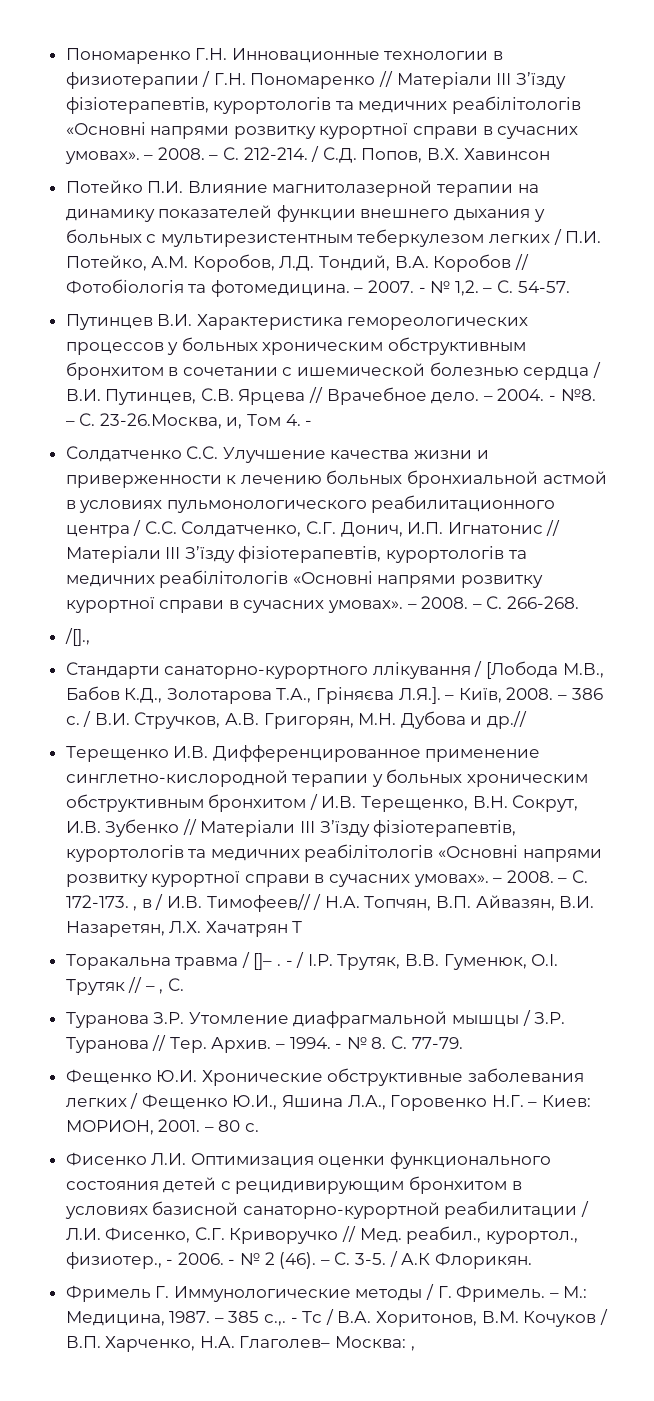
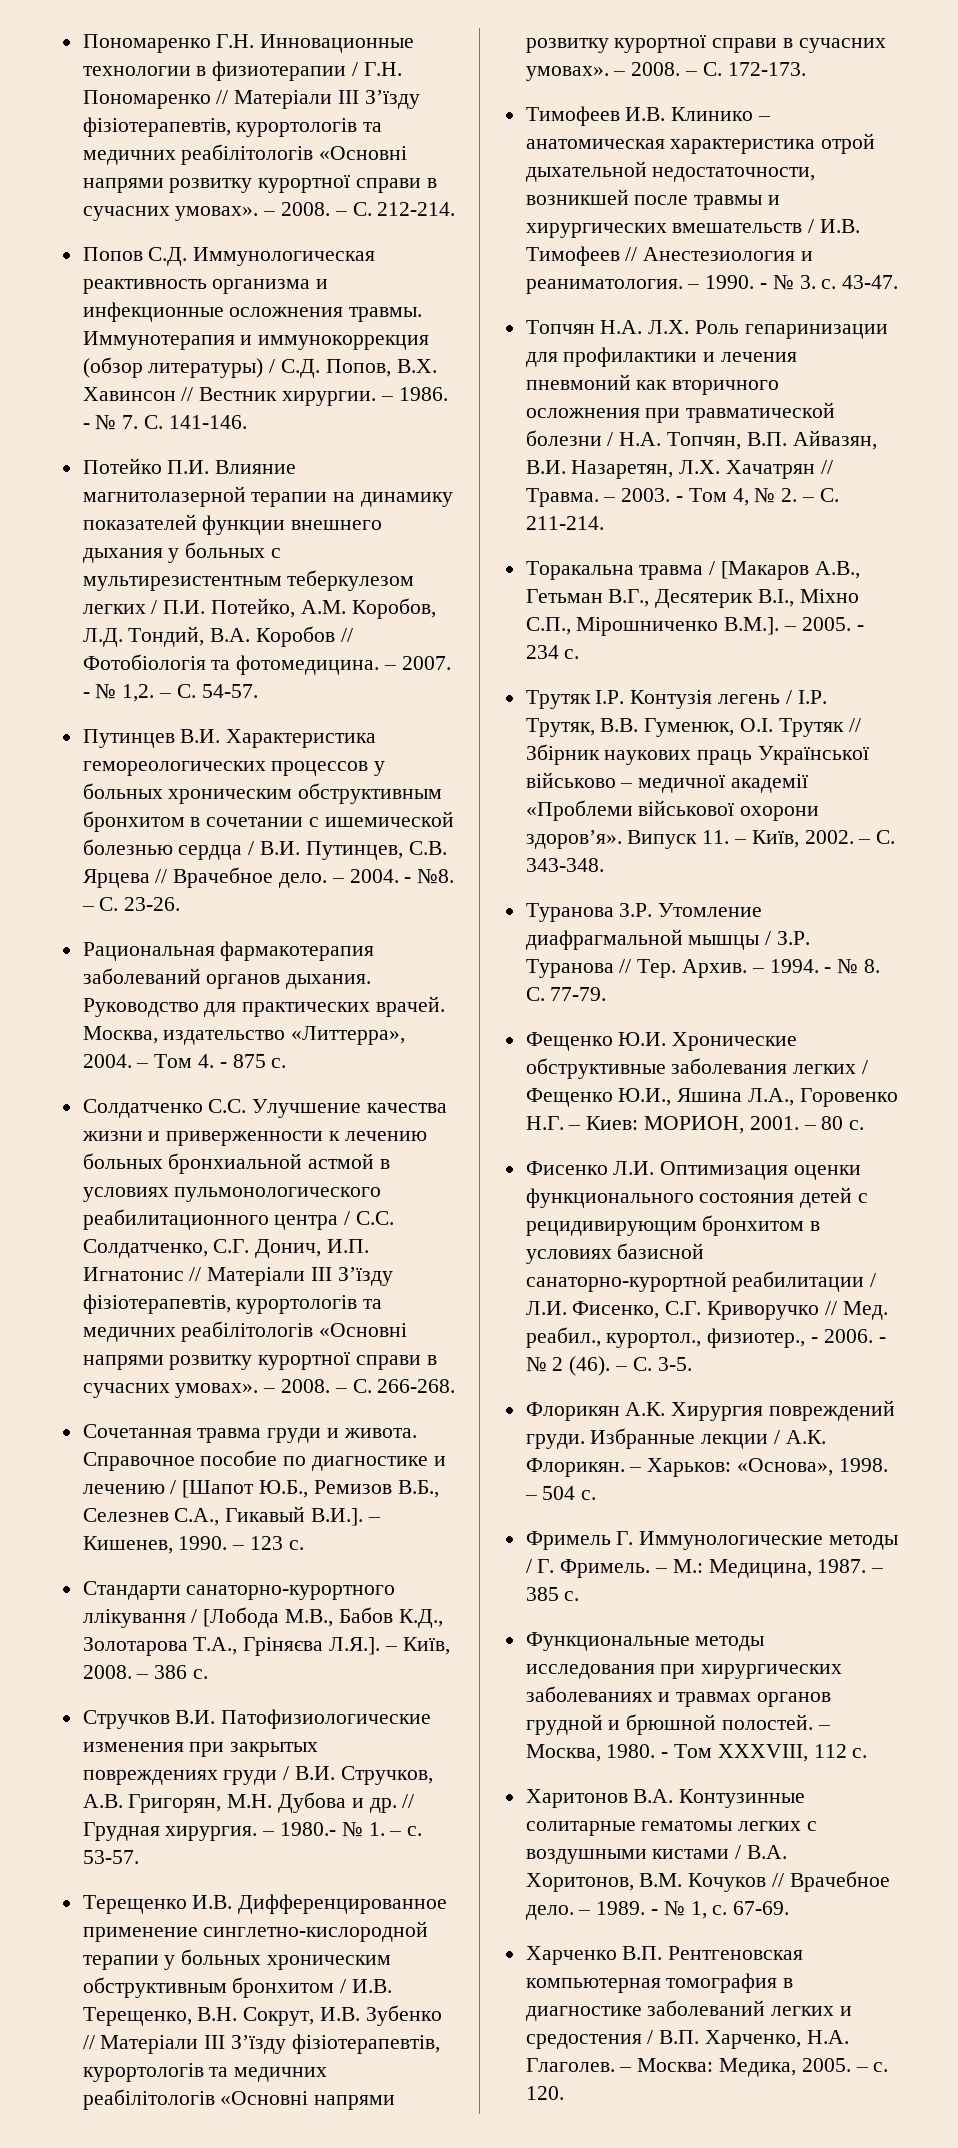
(308, 153) none -> [82,247,376,266] [82,279,329,294] [82,302,423,322] [82,331,430,350] [82,357,264,378] // Попов С.Д. Иммунологическая реактивность организма и инфекционные осложнения травмы. Иммунотерапия и иммунокоррекция (обзор литературы)
(550, 154) none -> [181,387,448,406] [82,415,247,430] // Вестник хирургии. – 1986. - № 7. С. 141-146.
[99,413,243,429] 23-26.Москва, и, -> [124,897,181,911] [82,941,375,961] [82,968,372,989] [82,996,446,1017] [82,1026,406,1045] [82,1054,149,1068] 23-26. // Рациональная фармакотерапия заболеваний органов дыхания. Руководство для практических врачей. Москва, издательство «Литтерра», 2004. –
(313, 423) none -> [232,1054,287,1068] 875 с.
[64,628,90,646] /[]., -> [82,1424,417,1443] [82,1450,446,1471] [82,1480,439,1498] [82,1506,380,1526] [82,1536,304,1554] Сочетанная травма груди и живота. Справочное пособие по диагностике и лечению / [Шапот Ю.Б., Ремизов В.Б., Селезнев С.А., Гикавый В.И.]. – Кишенев, 1990. – 123 с.
(80, 720) none -> [82,1709,432,1729] [82,1742,319,1757] [82,1770,278,1785] // Стручков В.И. Патофизиологические изменения при закрытых повреждениях груди
[487,711,528,729] др.// -> [369,1794,415,1813] [82,1822,423,1841] [82,1850,139,1864] др. // Грудная хирургия. – 1980.- № 1. – с. 53-57.
[133,894,311,912] , в / И.В. Тимофеев// -> [525,106,771,126] [525,133,876,154] [525,161,816,182] [525,189,781,210] [525,219,861,238] [525,246,814,266] [525,275,899,294] [525,320,888,339] [525,347,798,367] [525,374,780,395] [525,402,836,423] [525,430,602,446] // Тимофеев И.В. Клинико – анатомическая характеристика отрой дыхательной недостаточности, возникшей после травмы и хирургических вмешательств / И.В. Тимофеев // Анестезиология и реаниматология. – 1990. - № 3. с. 43-47. // Топчян Н.А. Л.Х. Роль гепаринизации для профилактики и лечения пневмоний как вторичного осложнения при травматической болезни
[292,921,303,933] [65,952,293,970] Т // Торакальна травма / []– . - -> [820,460,833,474] [525,488,839,507] [525,516,604,530] [525,561,860,580] [525,589,859,608] [525,617,864,636] [525,645,580,659] [525,690,781,709] // Травма. – 2003. - Том 4, № 2. – С. 211-214. // Торакальна травма / [Макаров А.В., Гетьман В.Г., Десятерик В.І., Міхно С.П., Мірошниченко В.М.]. – 2005. - 234 с. // Трутяк І.Р. Контузія легень
[145,978,185,994] – , С. -> [525,744,870,765] [525,772,809,793] [525,800,820,821] [525,830,896,849] [525,858,604,872] Збірник наукових праць Української військово – медичної академії «Проблеми військової охорони здоров’я». Випуск 11. – Київ, 2002. – С. 343-348.
[389,1251,532,1269] / А.К Флорикян. -> [525,1400,896,1421] [525,1428,826,1449] [525,1458,888,1477] [524,1486,597,1500] // Флорикян А.К. Хирургия повреждений груди. Избранные лекции / А.К. Флорикян. – Харьков: «Основа», 1998. – 504 с.
[264,1311,323,1326] с.,. - Тс -> [564,1591,580,1601] [525,1632,765,1651] [525,1664,843,1679] [525,1686,832,1707] [525,1714,830,1735] [525,1744,868,1762] [525,1789,806,1808] [525,1821,818,1836] [525,1849,730,1864] с. // Функциональные методы исследования при хирургических заболеваниях и травмах органов грудной и брюшной полостей. – Москва, 1980. - Том ХХХVІІІ, 112 с. // Харитонов В.А. Контузинные солитарные гематомы легких с воздушными кистами
[599,1309,608,1325] [65,1336,415,1352] / В.П. Харченко, Н.А. Глаголев– Москва: , -> [772,1871,890,1892] [525,1901,790,1920] [525,1946,804,1965] [525,1973,794,1993] [525,2000,853,2021] [525,2030,849,2049] [525,2058,889,2077] [525,2086,564,2100] // Врачебное дело. – 1989. - № 1, с. 67-69. // Харченко В.П. Рентгеновская компьютерная томография в диагностике заболеваний легких и средостения / В.П. Харченко, Н.А. Глаголев. – Москва: Медика, 2005. – с. 120.

